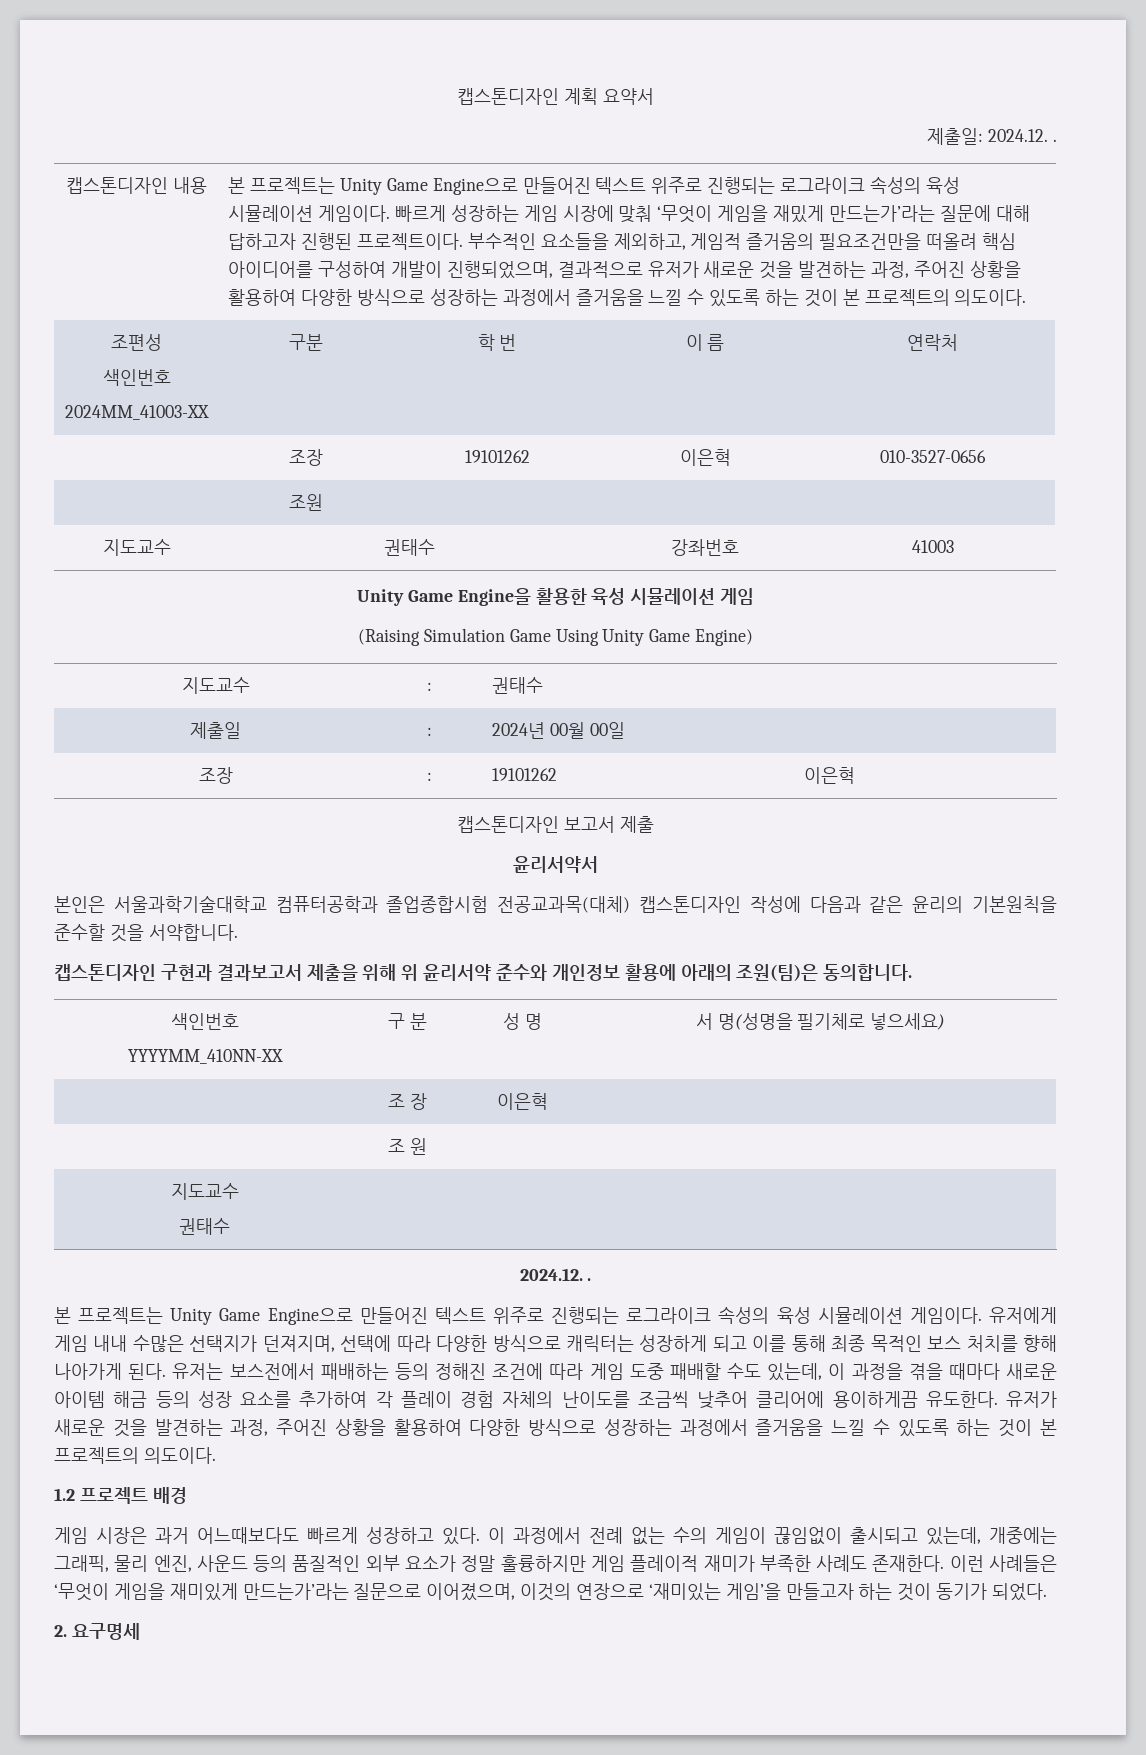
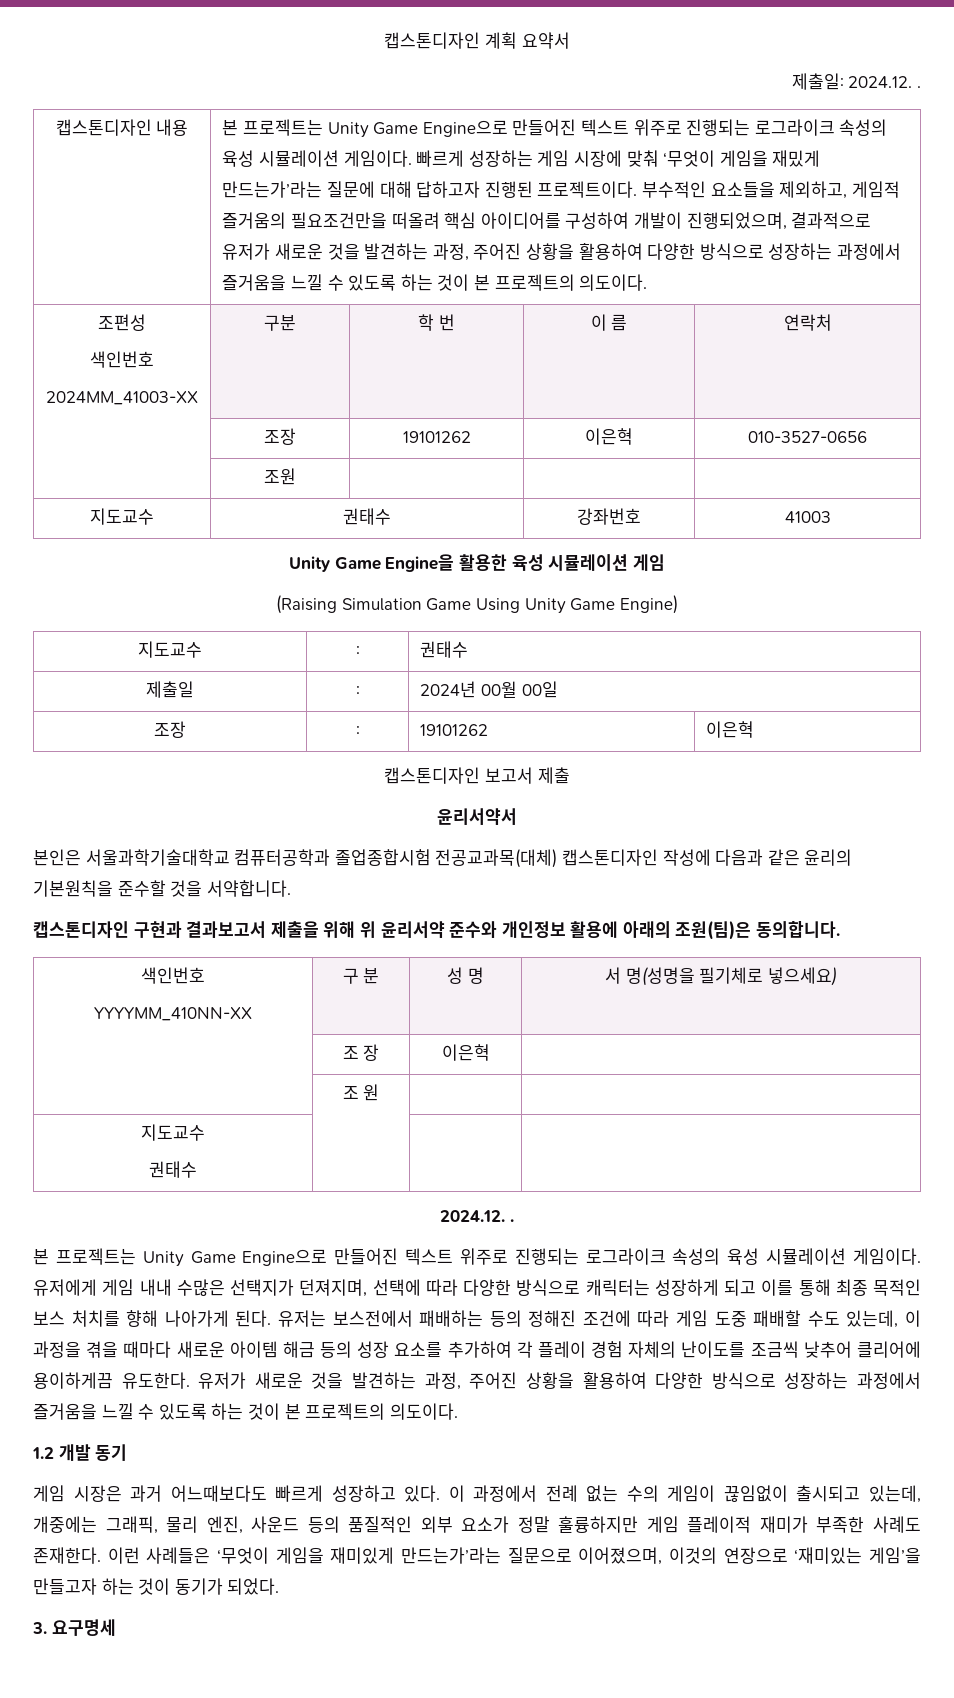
[79,1487,187,1504] 프로젝트 배경 -> [58,1444,128,1461] 개발 동기
[54,1625,67,1637] 2. -> [32,1622,47,1634] 3.

